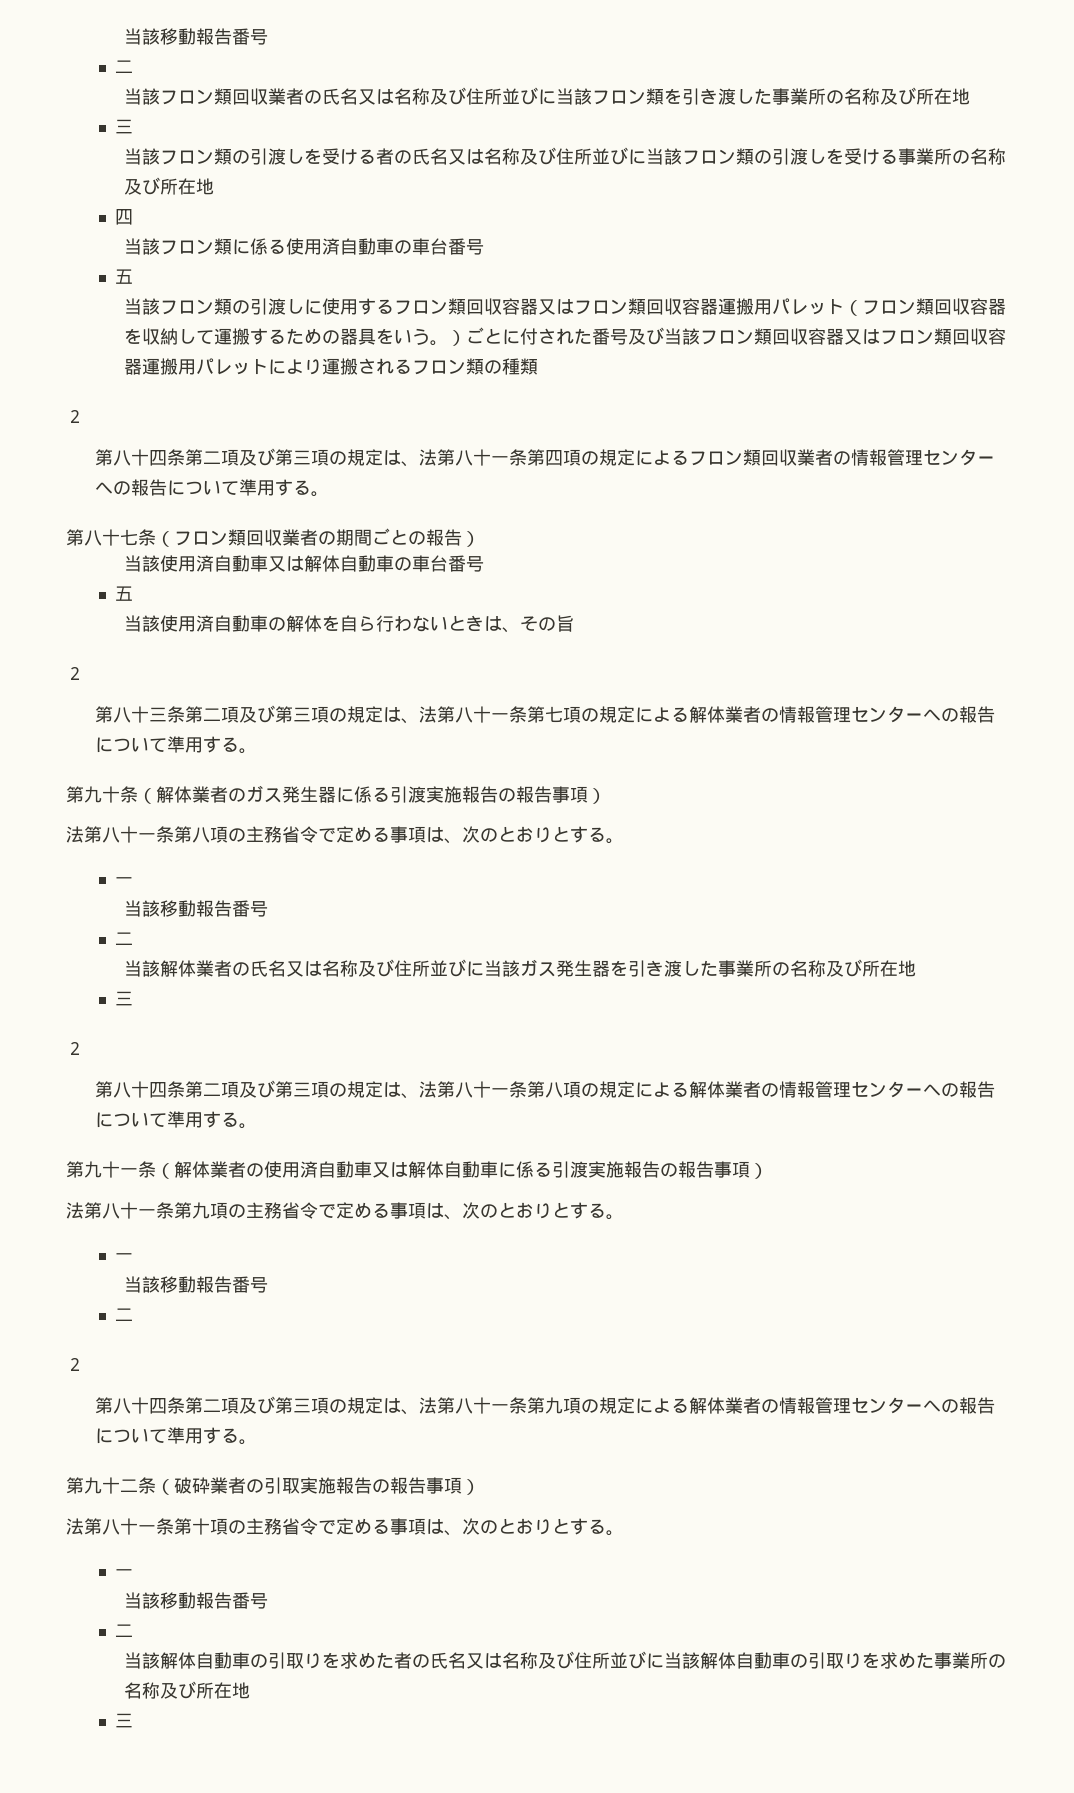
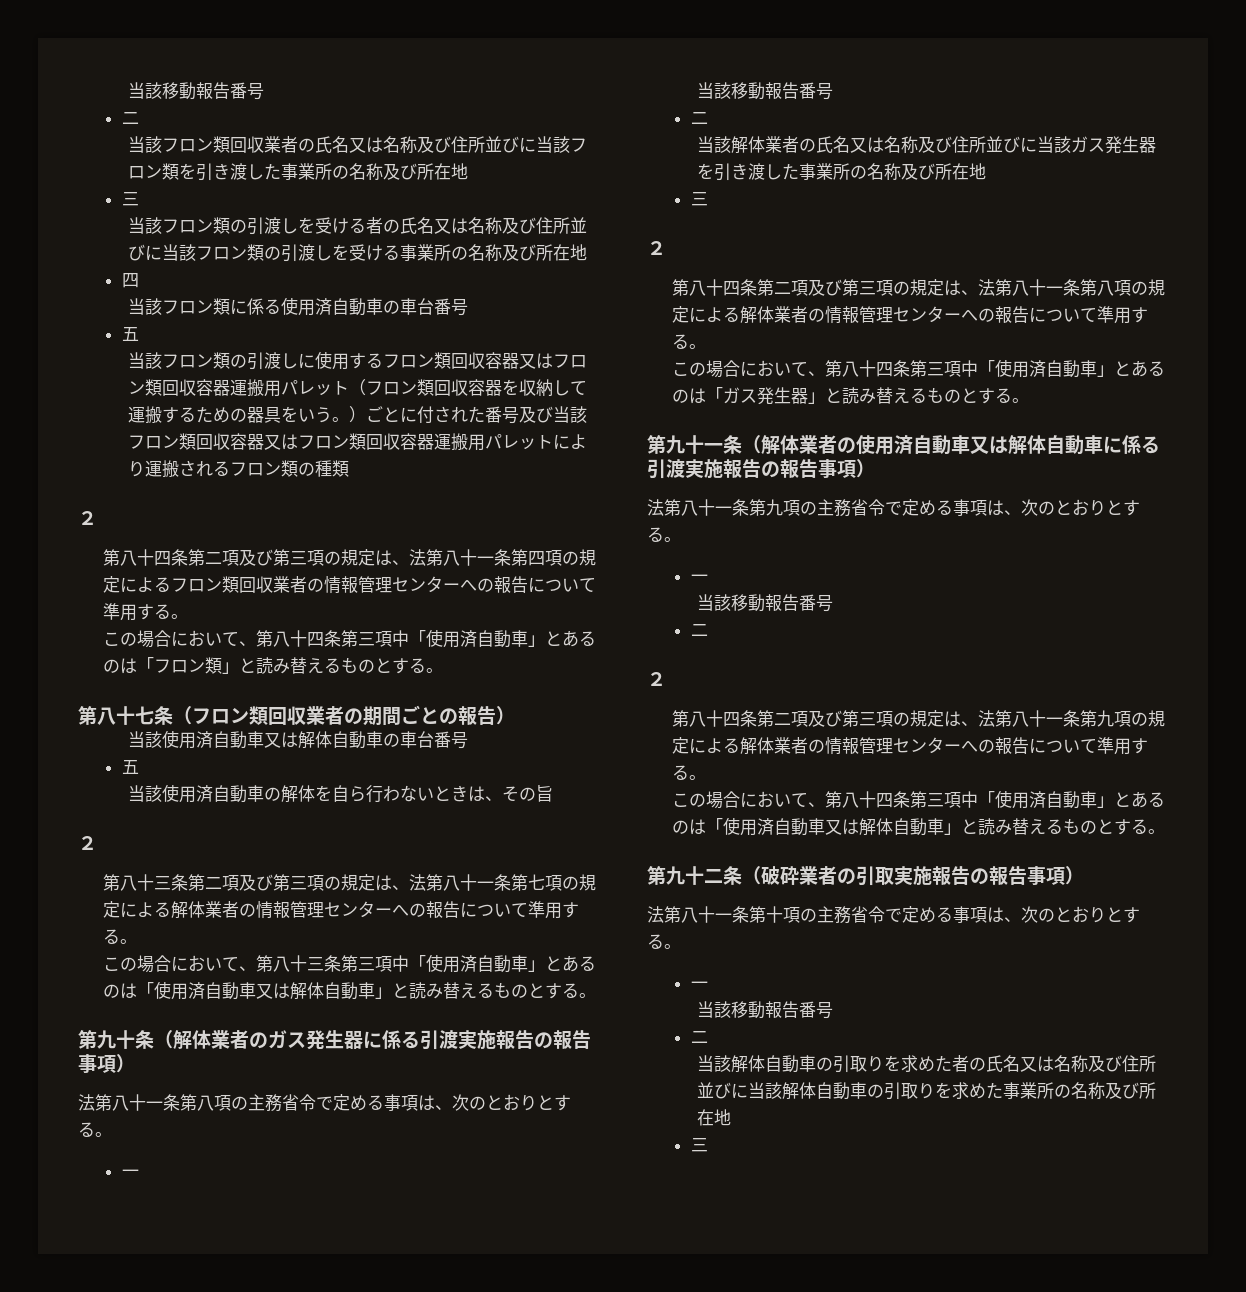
(330, 494) none -> [102,629,596,648] [102,657,443,674] // この場合において、第八十四条第三項中「使用済自動車」とあるのは「フロン類」と読み替えるものとする。
(258, 751) none -> [102,954,596,973] [102,981,596,1000] // この場合において、第八十三条第三項中「使用済自動車」とあるのは「使用済自動車又は解体自動車」と読み替えるものとする。
(258, 1126) none -> [671,359,1165,378] [671,387,1029,405] // この場合において、第八十四条第三項中「使用済自動車」とあるのは「ガス発生器」と読み替えるものとする。
(258, 1442) none -> [671,790,1165,809] [671,817,1165,836] // この場合において、第八十四条第三項中「使用済自動車」とあるのは「使用済自動車又は解体自動車」と読み替えるものとする。

